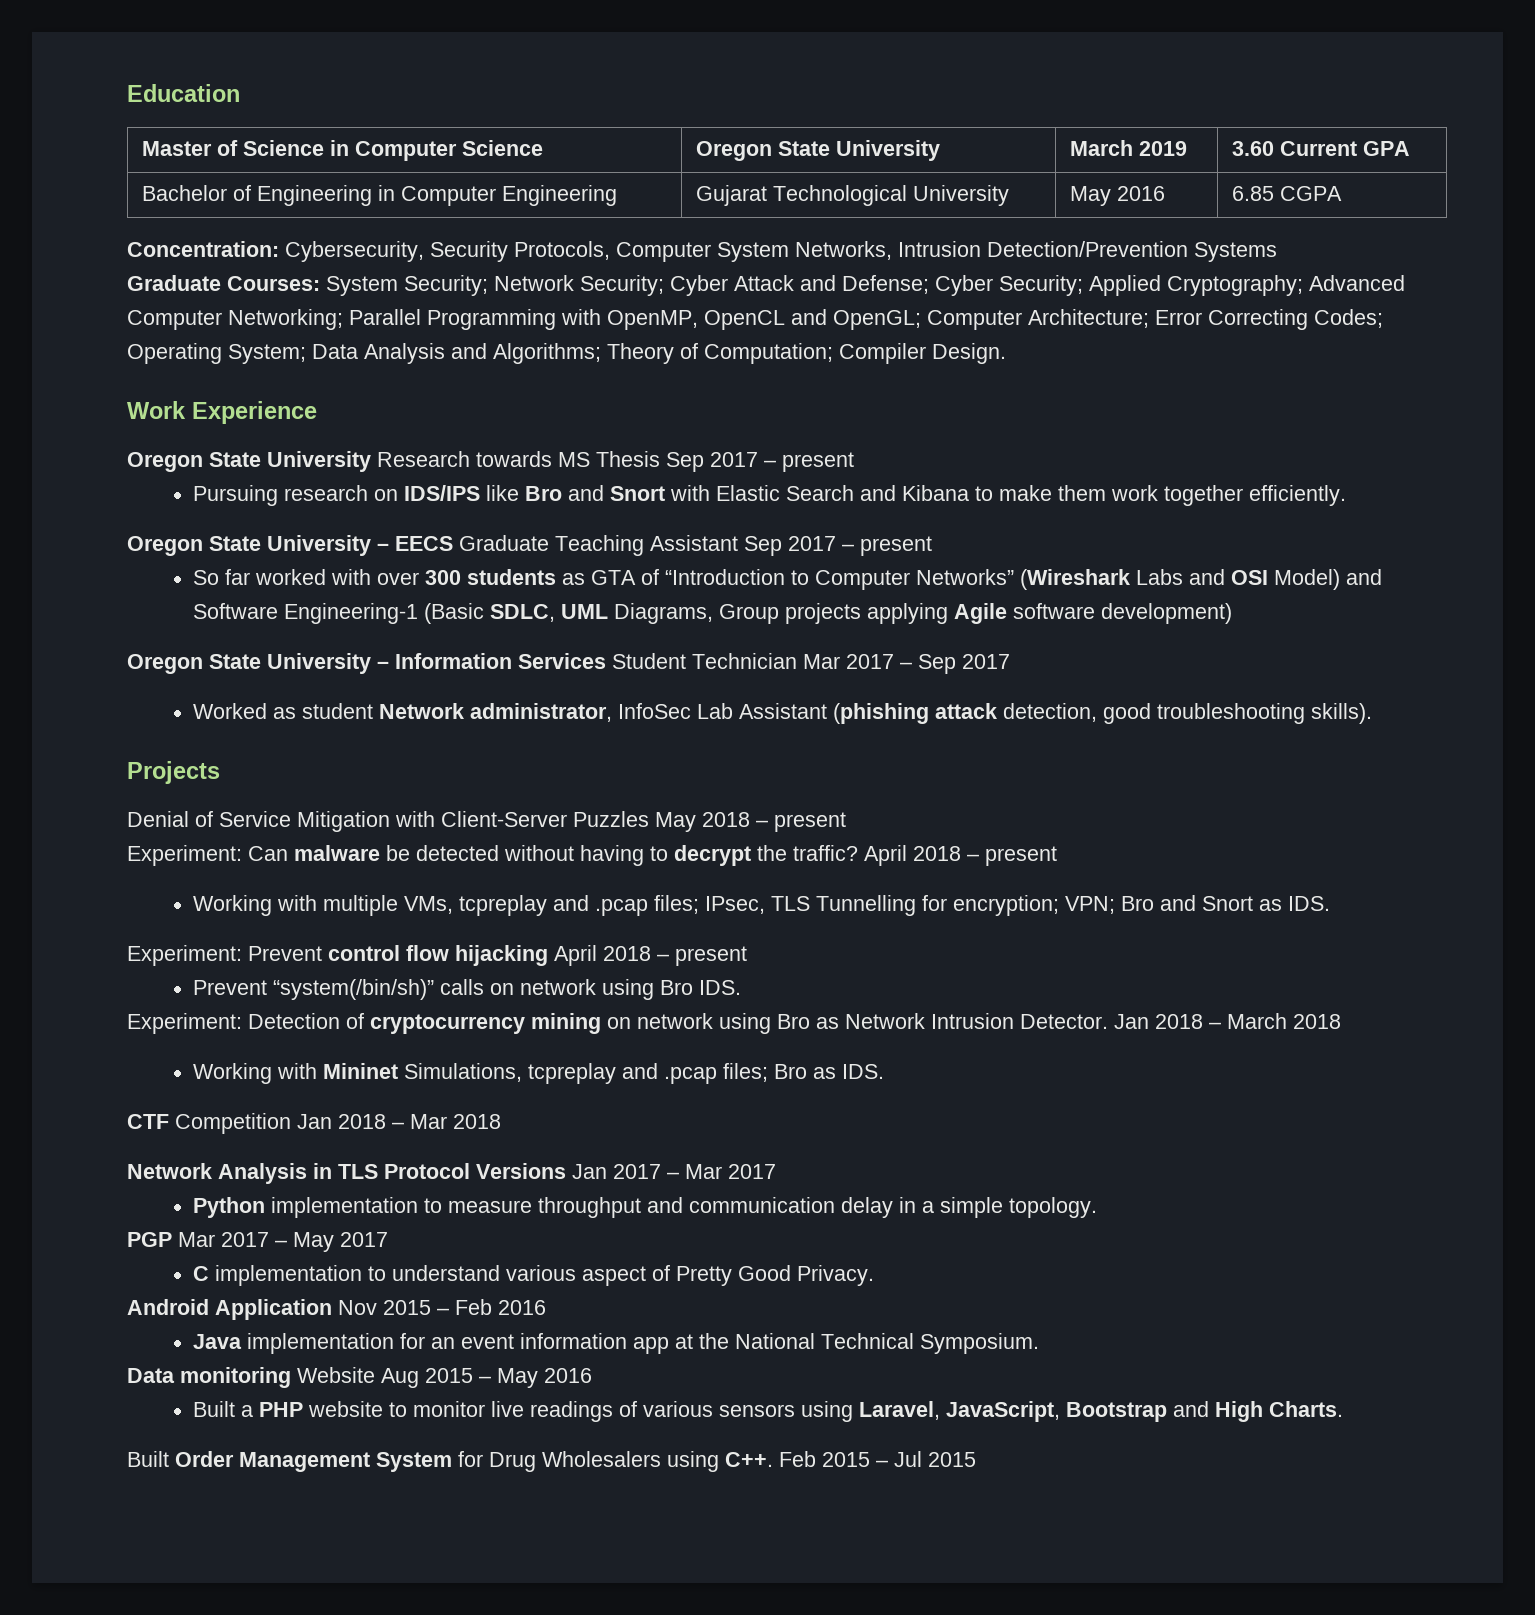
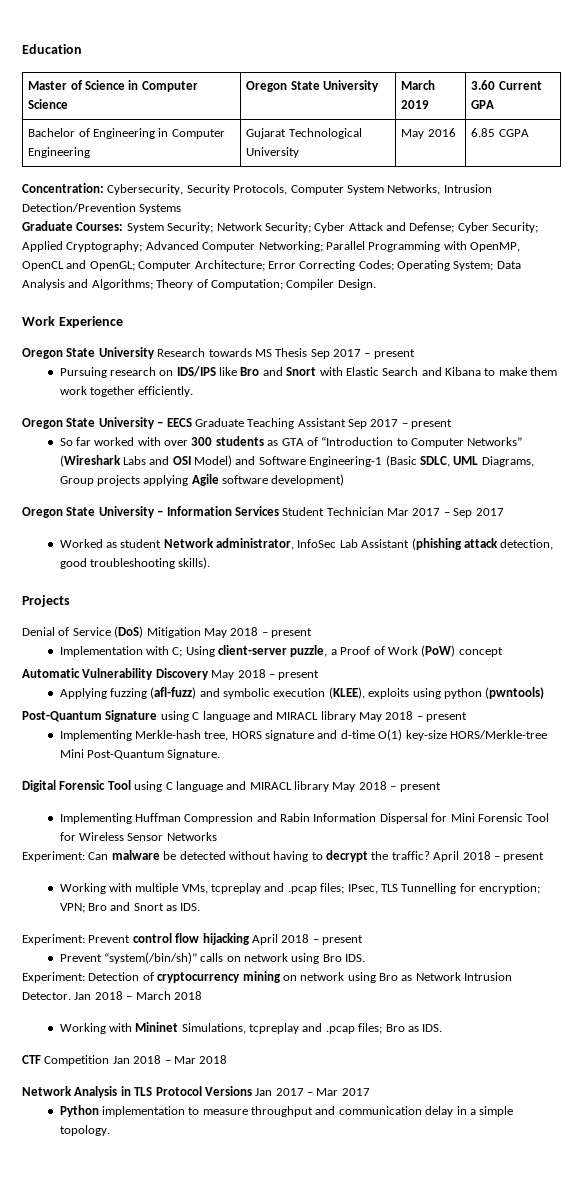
[297,811,846,832] Mitigation with Client-Server Puzzles May 2018 – present -> [114,626,312,638] [59,645,503,657] [22,668,320,680] [59,687,545,699] [22,710,468,722] [59,729,547,741] [59,749,221,760] [22,780,441,792] [59,813,550,824] [59,832,217,841] (DoS) Mitigation May 2018 – present // Implementation with C; Using client-server puzzle, a Proof of Work (PoW) concept // Automatic Vulnerability Discovery May 2018 – present // Applying fuzzing (afl-fuzz) and symbolic execution (KLEE), exploits using python (pwntools) // Post-Quantum Signature using C language and MIRACL library May 2018 – present // Implementing Merkle-hash tree, HORS signature and d-time O(1) key-size HORS/Merkle-tree Mini Post-Quantum Signature. // Digital Forensic Tool using C language and MIRACL library May 2018 – present // Implementing Huffman Compression and Rabin Information Dispersal for Mini Forensic Tool for Wireless Sensor Networks
[127,1232,388,1252] [193,1265,875,1286] [127,1299,546,1320] [193,1333,1040,1354] [127,1367,592,1388] [193,1401,1344,1422] [127,1451,976,1472] // PGP Mar 2017 – May 2017 // C implementation to understand various aspect of Pretty Good Privacy. // Android Application Nov 2015 – Feb 2016 // Java implementation for an event information app at the National Technical Symposium. // Data monitoring Website Aug 2015 – May 2016 // Built a PHP website to monitor live readings of various sensors using Laravel, JavaScript, Bootstrap and High Charts. // Built Order Management System for Drug Wholesalers using C++. Feb 2015 – Jul 2015 -> (110, 1130) none

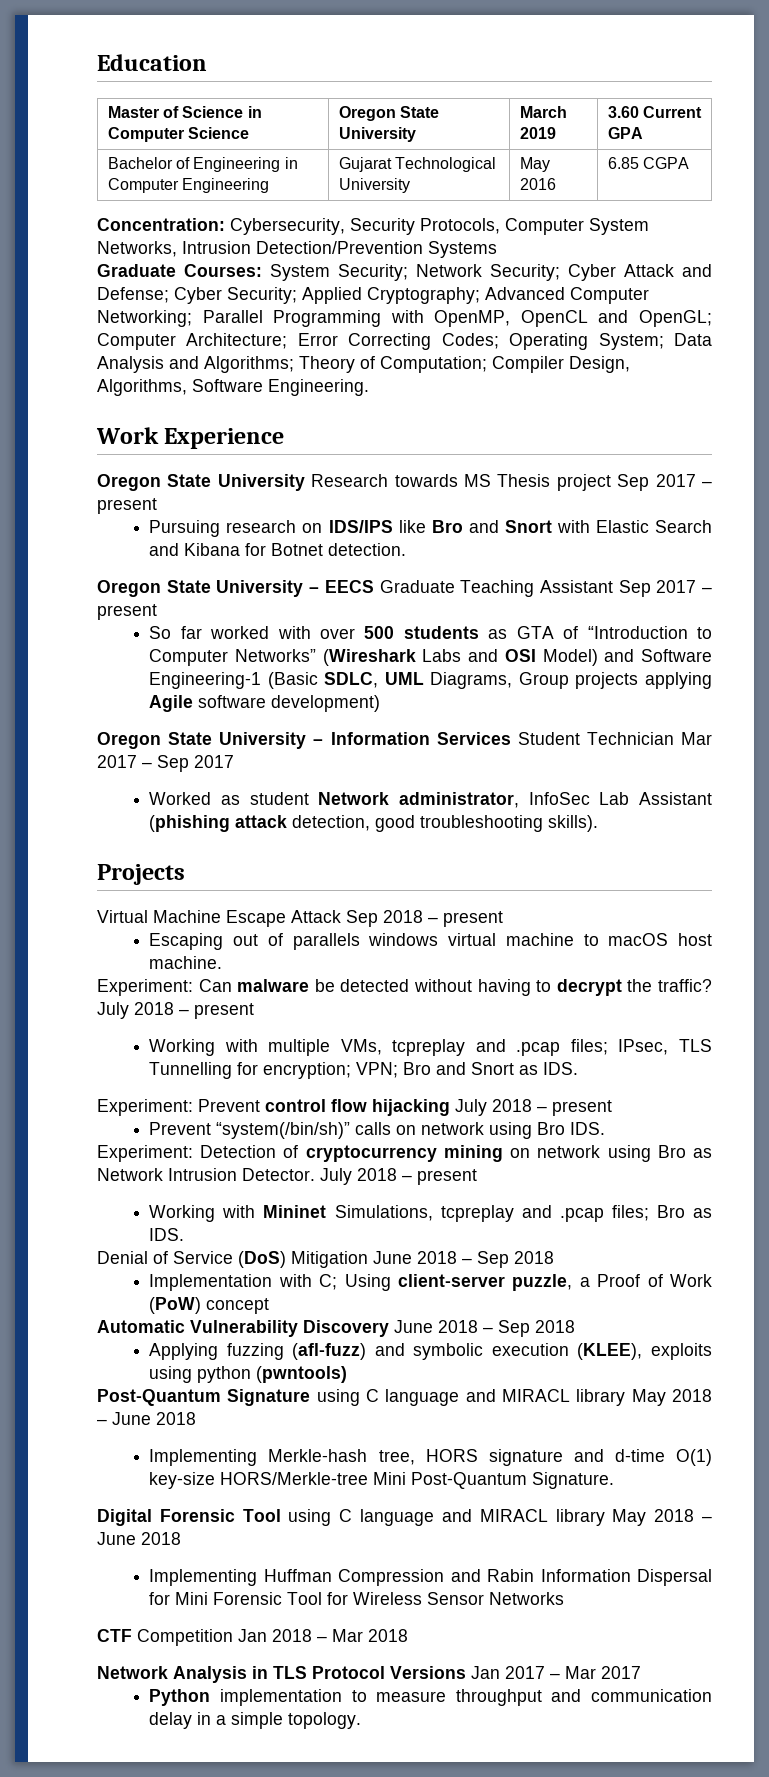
[337,279,376,290] Design. -> [569,356,630,373] [97,379,369,396] Design, Algorithms, Software Engineering.
(308, 352) none -> [556,474,611,491] project
[484,367,558,376] [59,386,194,397] to make them work together efficiently. -> [245,543,407,556] for Botnet detection.
[191,437,213,446] 300 -> [364,626,395,639] 500
[22,626,312,638] [59,645,503,657] [22,668,320,680] [59,687,545,699] [22,710,468,722] [59,729,547,741] [59,749,221,760] [22,780,441,792] [59,813,550,824] [59,832,217,841] Denial of Service (DoS) Mitigation May 2018 – present // Implementation with C; Using client-server puzzle, a Proof of Work (PoW) concept // Automatic Vulnerability Discovery May 2018 – present // Applying fuzzing (afl-fuzz) and symbolic execution (KLEE), exploits using python (pwntools) // Post-Quantum Signature using C language and MIRACL library May 2018 – present // Implementing Merkle-hash tree, HORS signature and d-time O(1) key-size HORS/Merkle-tree Mini Post-Quantum Signature. // Digital Forensic Tool using C language and MIRACL library May 2018 – present // Implementing Huffman Compression and Rabin Information Dispersal for Mini Forensic Tool for Wireless Sensor Networks -> [97,910,503,927] [149,933,713,950] [149,956,223,969] Virtual Machine Escape Attack Sep 2018 – present // Escaping out of parallels windows virtual machine to macOS host machine.
[433,851,460,862] April -> [97,1002,129,1019] July
[251,934,278,945] April -> [455,1099,487,1116] July
[74,991,202,1000] Jan 2018 – March 2018 -> [320,1168,477,1185] July 2018 – present
(443, 1028) none -> [97,1251,554,1268] [149,1274,713,1291] [149,1297,270,1314] [97,1320,575,1337] [149,1343,712,1360] [149,1366,348,1383] [97,1389,712,1406] [97,1412,196,1425] [149,1449,713,1466] [149,1472,615,1489] [97,1509,713,1526] [97,1532,181,1545] [149,1569,712,1586] [149,1592,565,1605] // Denial of Service (DoS) Mitigation June 2018 – Sep 2018 // Implementation with C; Using client-server puzzle, a Proof of Work (PoW) concept // Automatic Vulnerability Discovery June 2018 – Sep 2018 // Applying fuzzing (afl-fuzz) and symbolic execution (KLEE), exploits using python (pwntools) // Post-Quantum Signature using C language and MIRACL library May 2018 – June 2018 // Implementing Merkle-hash tree, HORS signature and d-time O(1) key-size HORS/Merkle-tree Mini Post-Quantum Signature. // Digital Forensic Tool using C language and MIRACL library May 2018 – June 2018 // Implementing Huffman Compression and Rabin Information Dispersal for Mini Forensic Tool for Wireless Sensor Networks

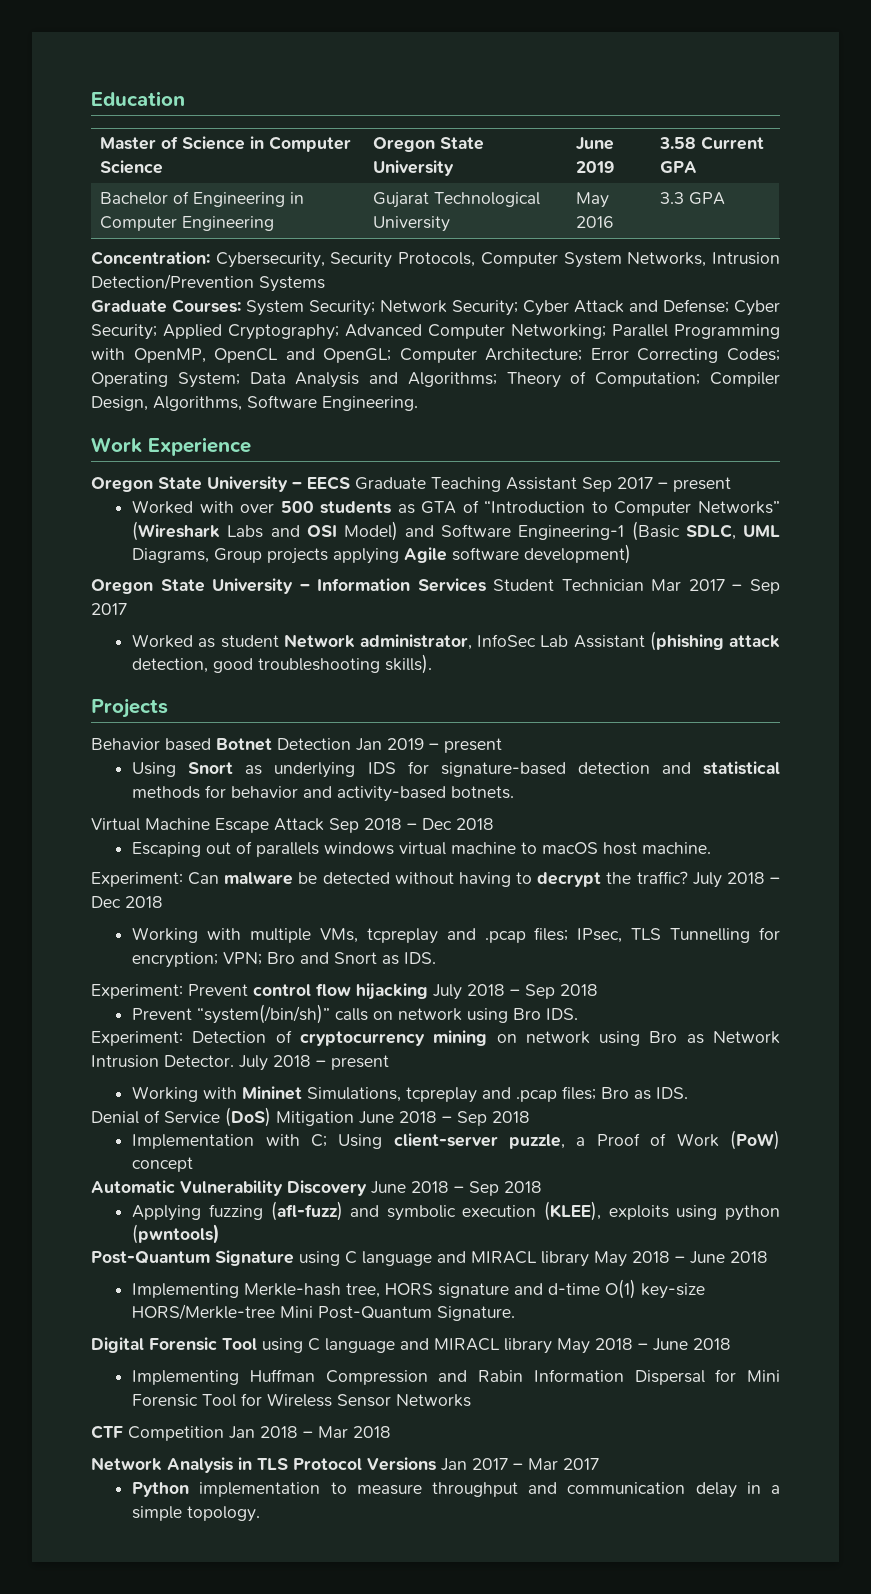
[519,106,567,118] March -> [575,137,614,150] June
[607,106,639,118] 3.60 -> [658,137,696,149] 3.58
[607,157,690,169] 6.85 CGPA -> [659,192,725,205] 3.3 GPA
[97,474,712,491] [97,498,157,514] [149,520,712,537] [149,543,407,556] // Oregon State University Research towards MS Thesis project Sep 2017 – present // Pursuing research on IDS/IPS like Bro and Snort with Elastic Search and Kibana for Botnet detection. -> (251, 446) none
[149,626,270,639] So far worked -> [132,500,194,514] Worked
(185, 874) none -> [91,738,502,753] [132,761,780,778] [132,785,515,802] // Behavior based Botnet Detection Jan 2019 – present // Using Snort as underlying IDS for signature-based detection and statistical methods for behavior and activity-based botnets.
[443,911,503,927] present -> [422,818,494,830] Dec 2018
[194,1003,254,1019] present -> [91,896,163,908] Dec 2018
[552,1100,612,1116] present -> [525,984,598,999] Sep 2018

